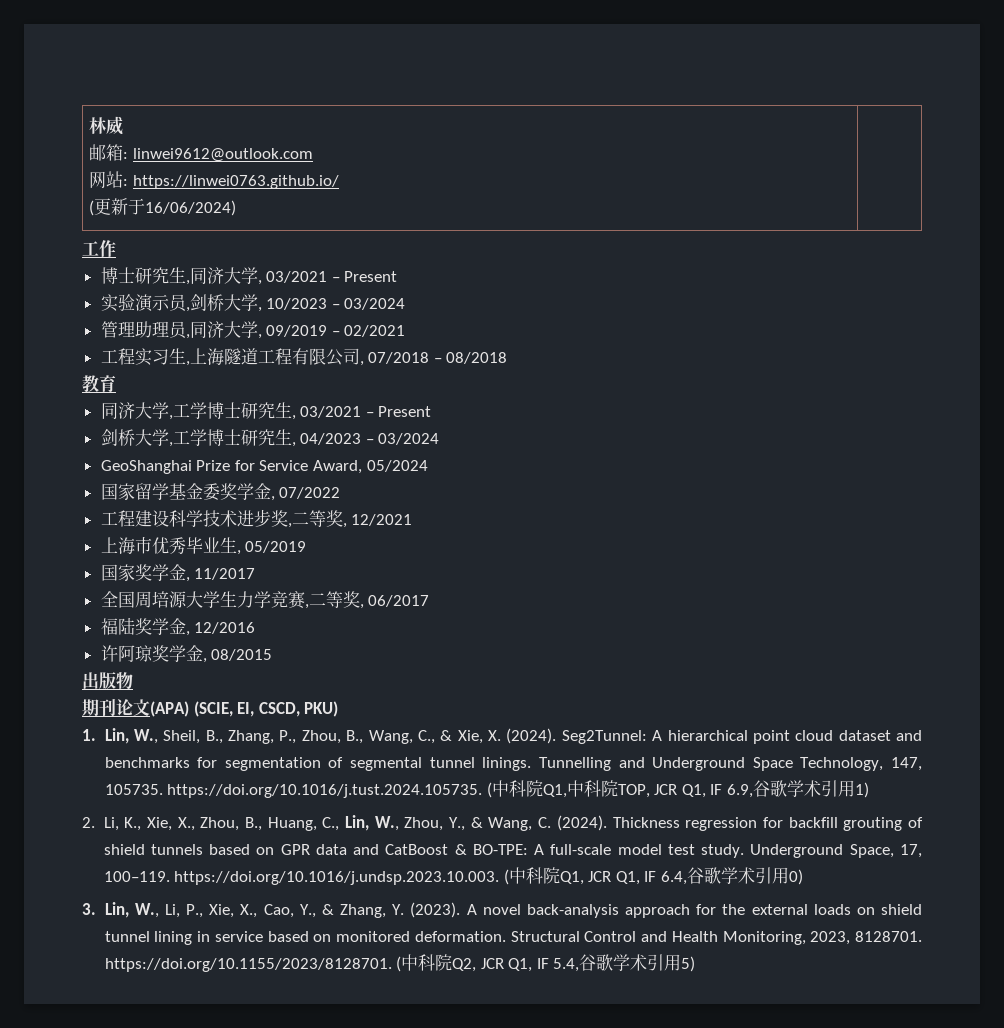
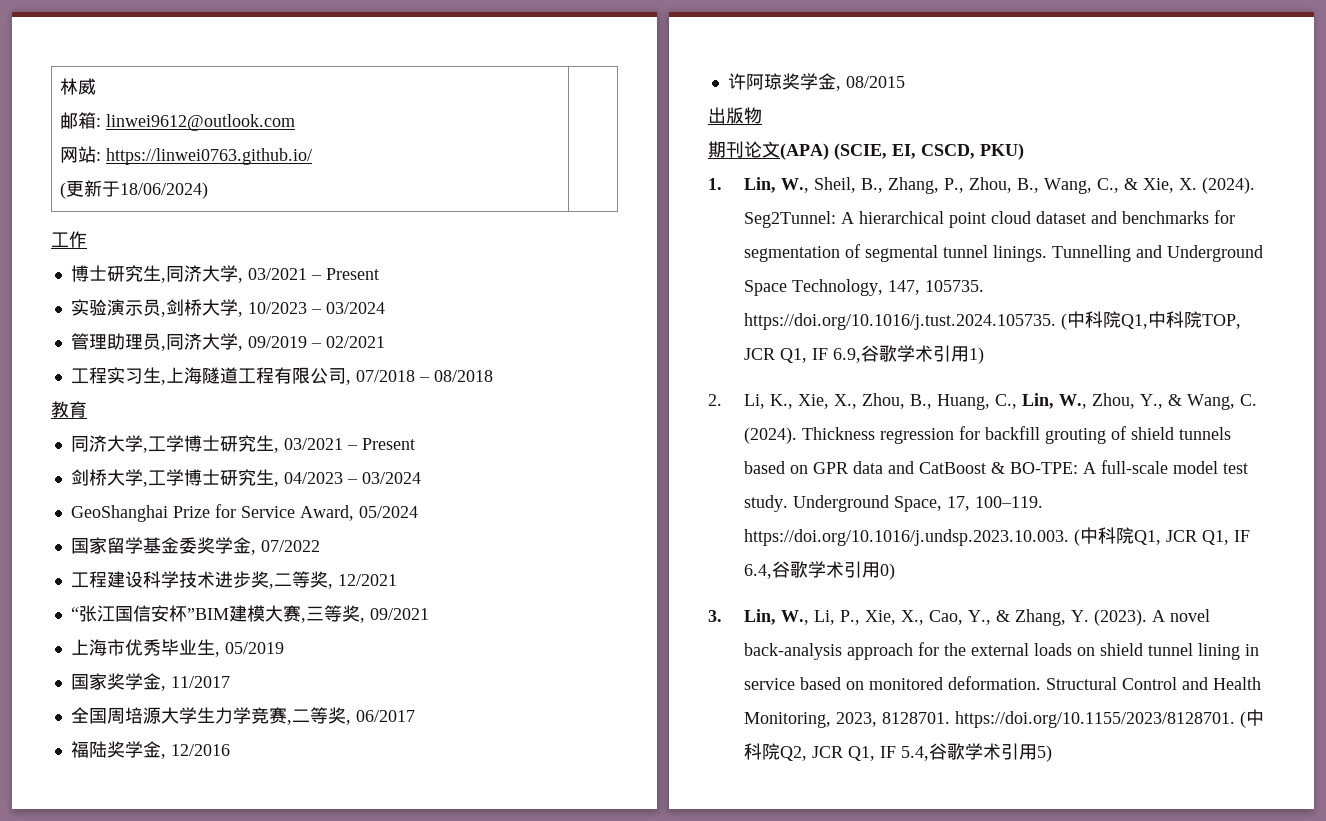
[145,200,237,216] 16/06/2024) -> [119,182,208,199] 18/06/2024)
(413, 520) none -> [70,605,429,623] // “张江国信安杯”BIM建模大赛,三等奖, 09/2021

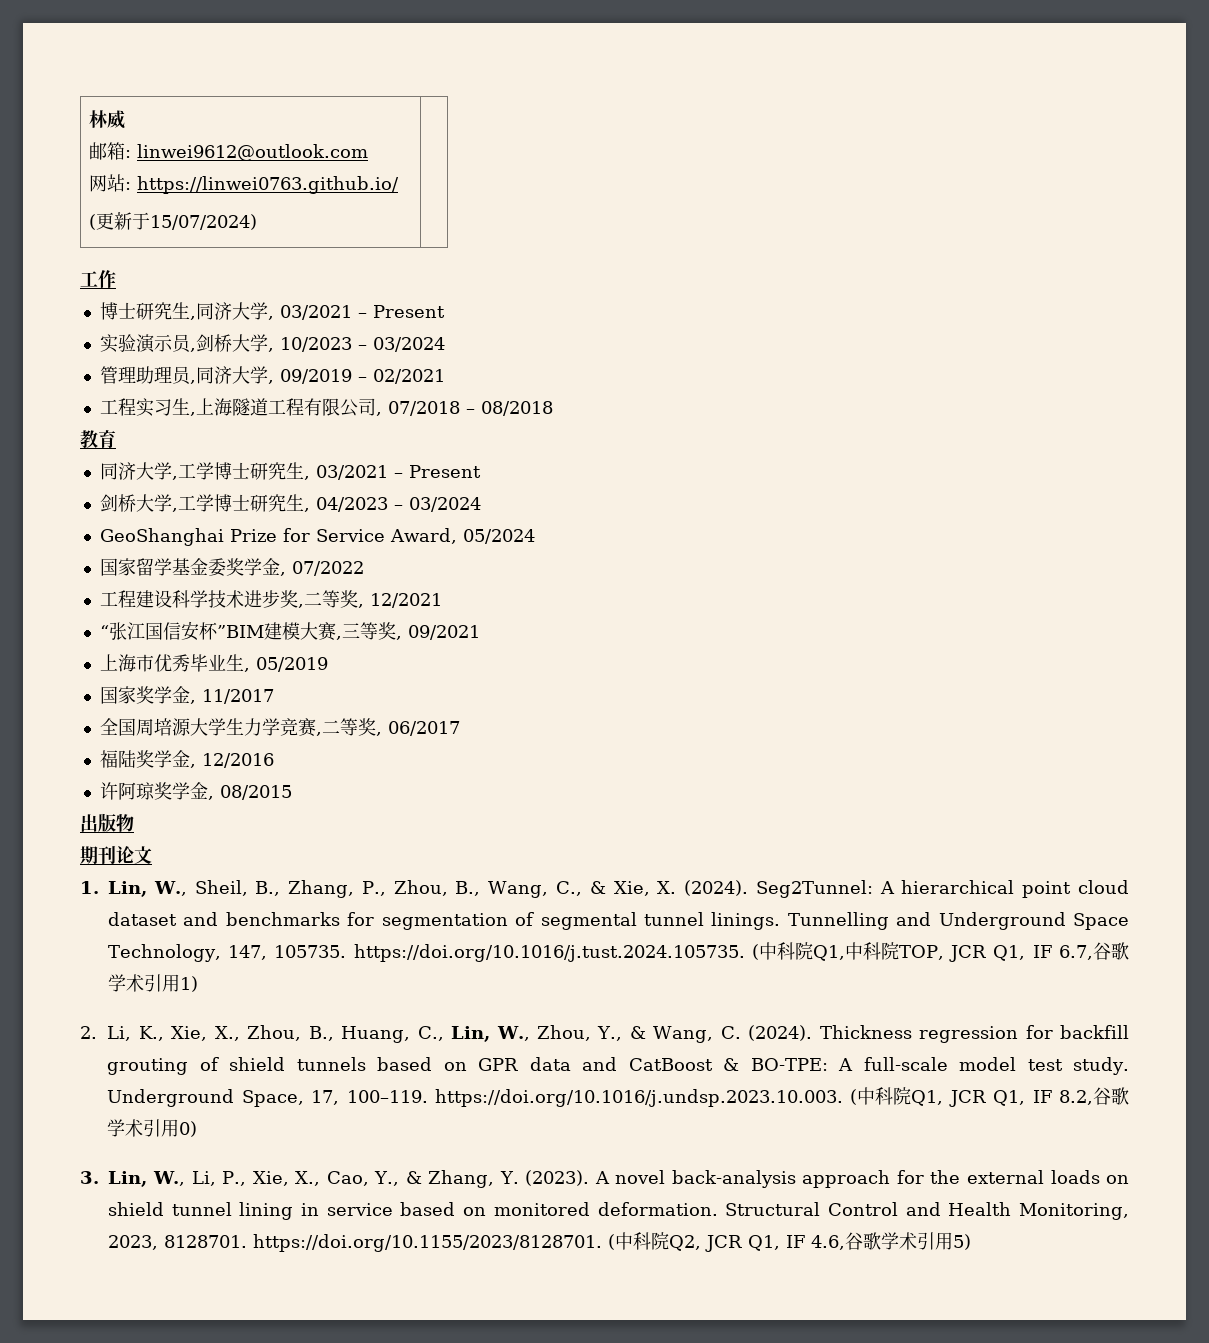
[119,182,208,199] 18/06/2024) -> [149,214,257,230] 15/07/2024)
[780,143,1024,160] (APA) (SCIE, EI, CSCD, PKU) -> (152, 855) none
[832,348,861,363] 6.9, -> [1059,945,1093,960] 6.7,
[743,564,772,579] 6.4, -> [1058,1090,1093,1105] 8.2,
[900,746,929,761] 5.4, -> [811,1235,845,1250] 4.6,

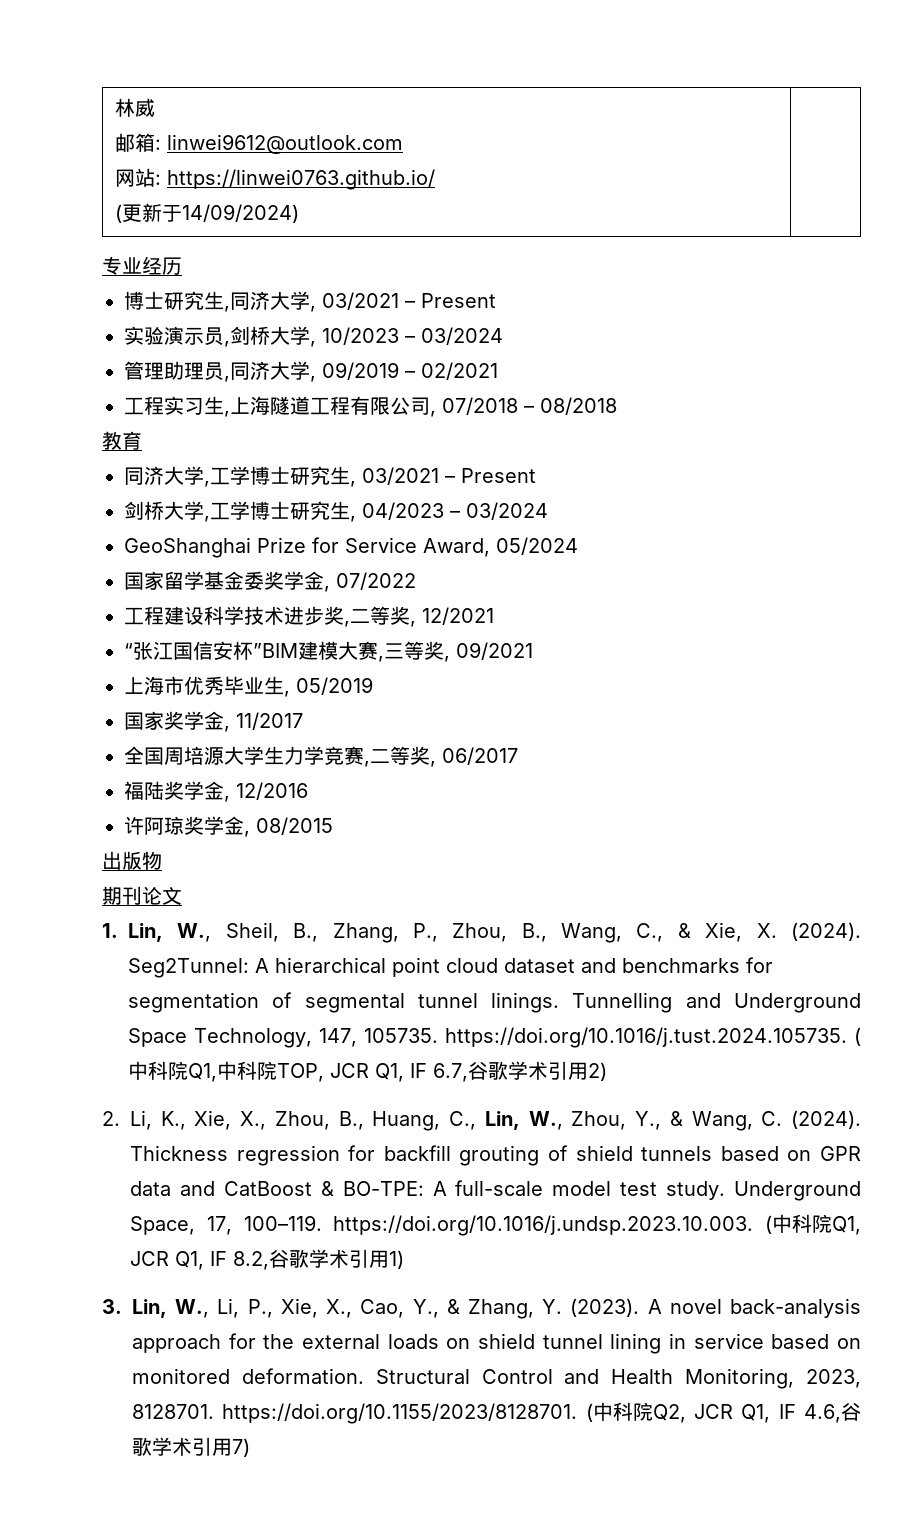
[149,214,257,230] [80,270,116,288] 15/07/2024) | // 工作 -> [182,204,300,223] [102,256,182,275] 14/09/2024) | // 专业经历
[180,976,198,992] 1) -> [588,1062,607,1081] 2)
[179,1121,198,1137] 0) -> [389,1250,404,1269] 1)
[953,1234,971,1250] 5) -> [232,1438,250,1457] 7)

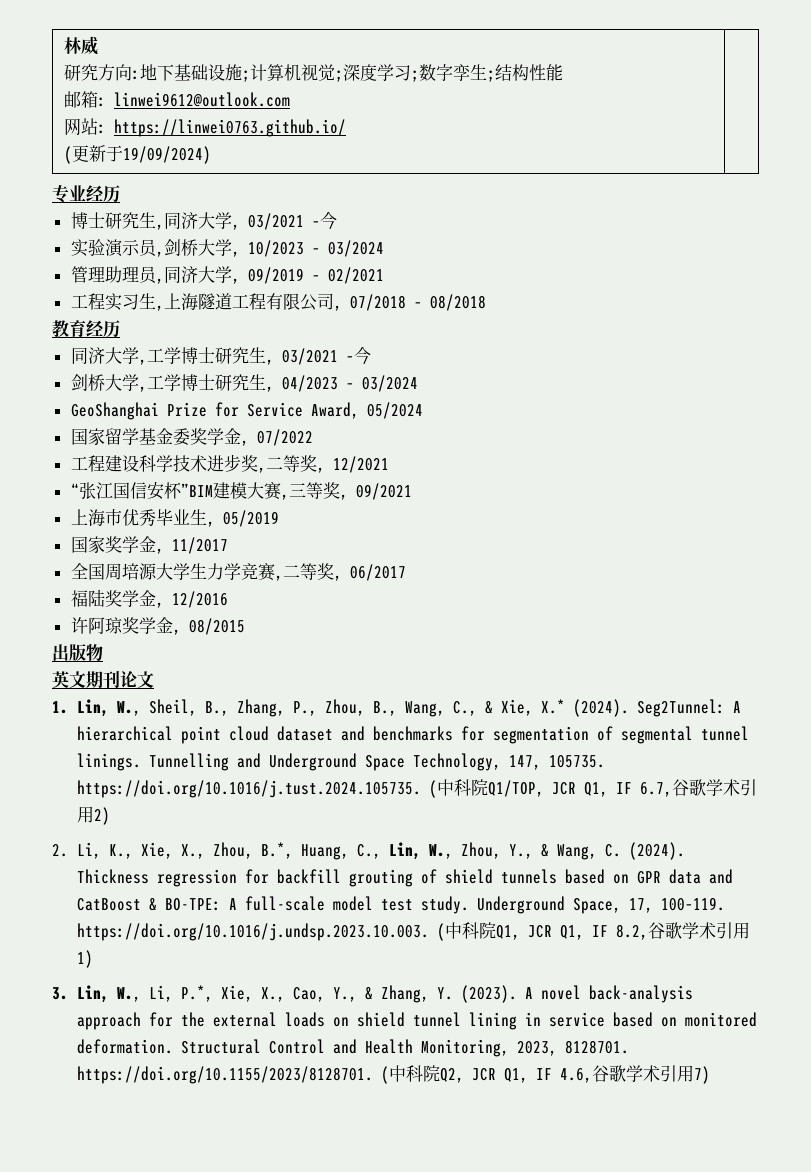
(156, 107) none -> [64,64,564,82] // 研究方向:地下基础设施;计算机视觉;深度学习;数字孪生;结构性能
[182,204,300,223] 14/09/2024) -> [123,146,212,164] 19/09/2024)
[421,293,496,308] Present -> [319,211,337,230] 今
(142, 440) none -> [86,320,120,338] 经历
[461,468,536,483] Present -> [353,346,371,365] 今
(162, 860) none -> [52,671,86,688] 英文
[756,923,777,938] X. -> [540,699,565,714] X.*
[188,1061,324,1082] Q1,中科院TOP, -> [487,780,544,797] Q1/TOP,
[338,1111,364,1130] B., -> [260,842,293,859] B.*,
[247,1299,273,1318] P., -> [180,985,213,1002] P.*,

